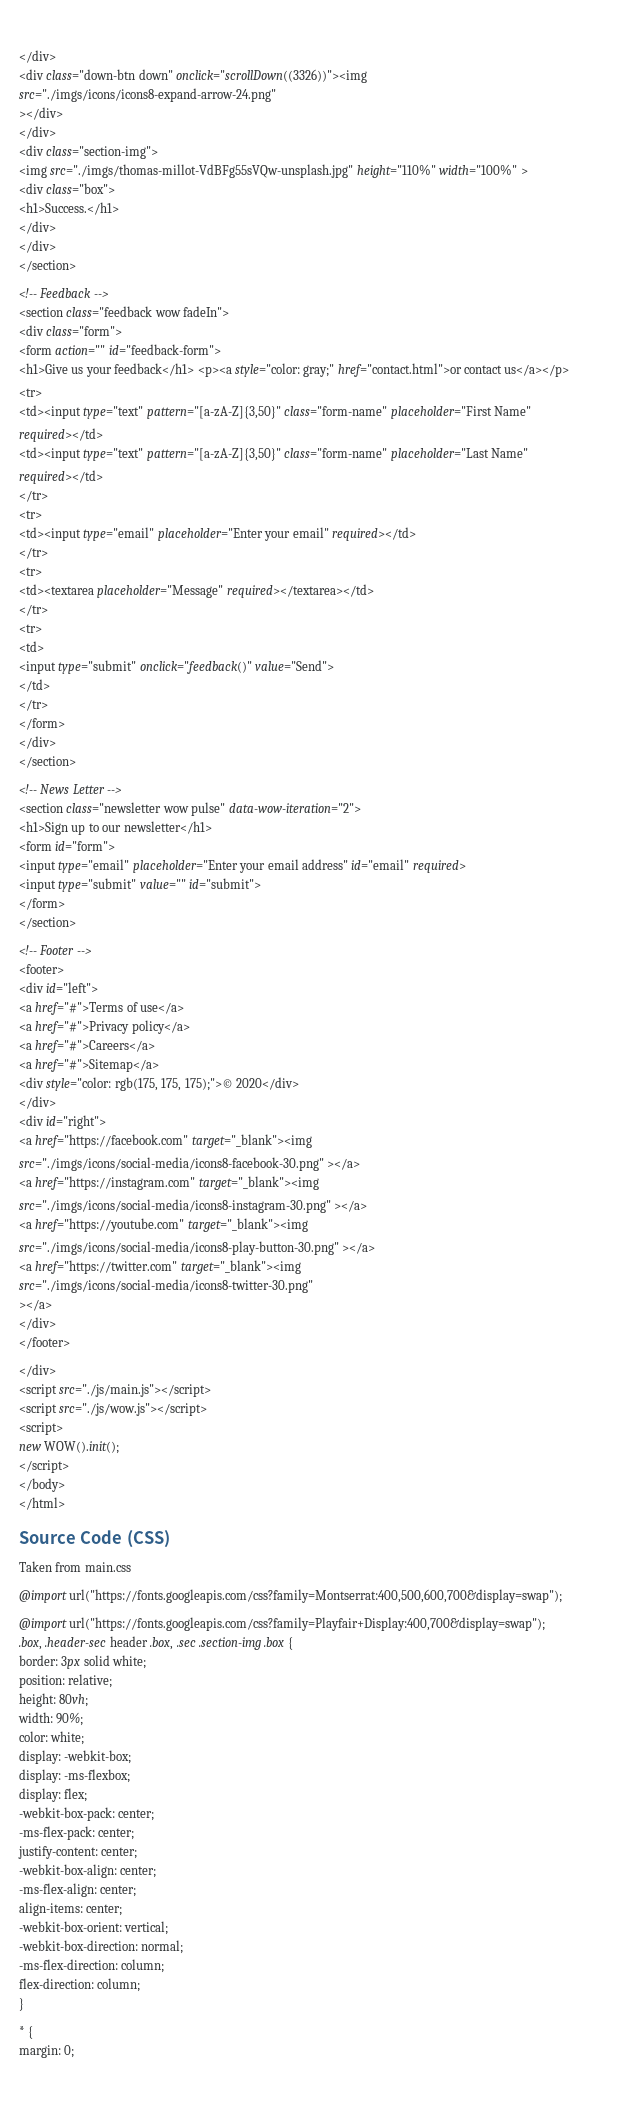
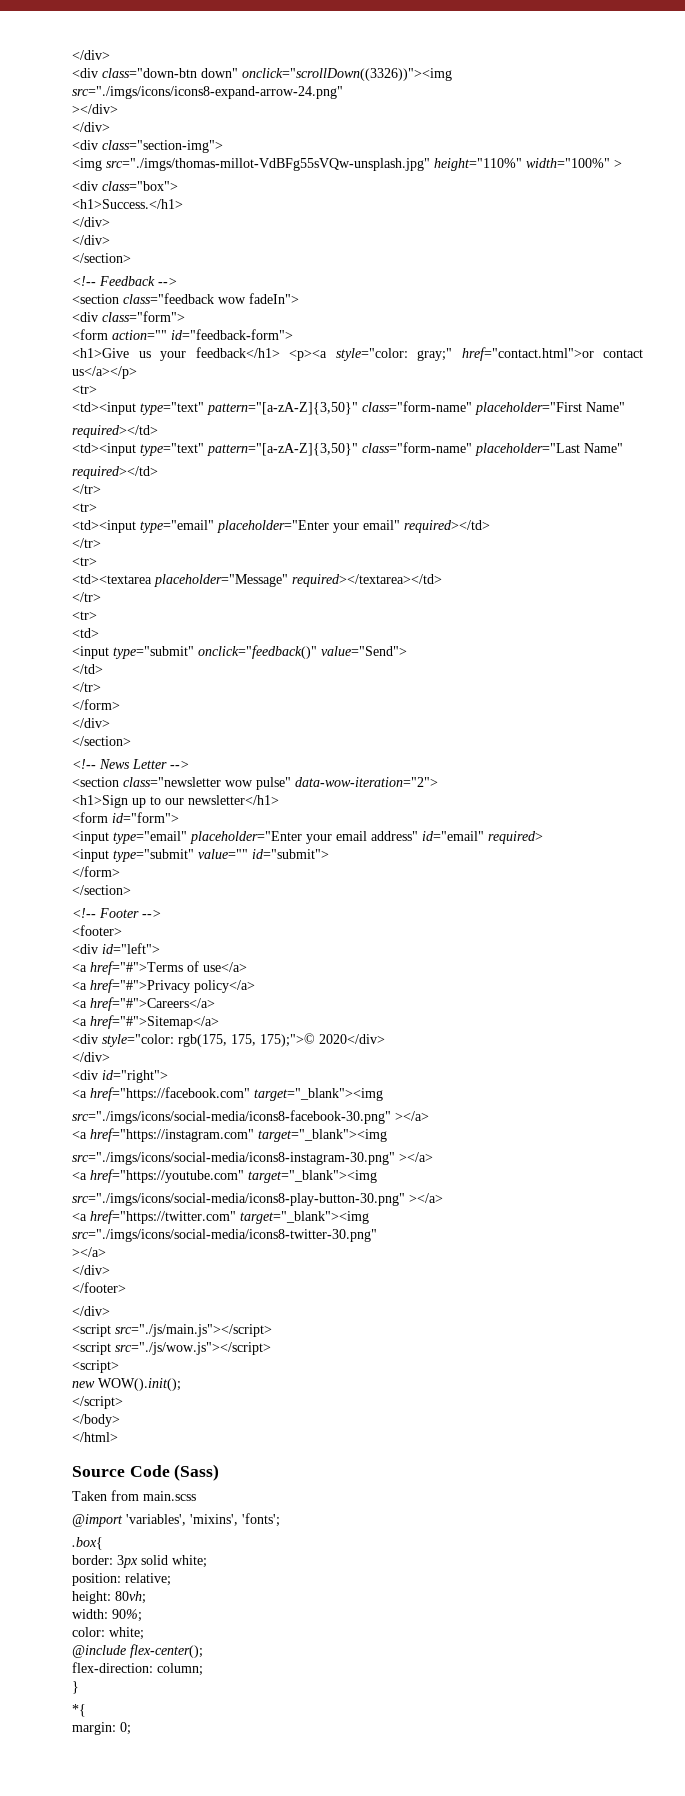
[126,1530,170,1548] (CSS) -> [174,1464,220,1481] (Sass)
[84,1562,131,1572] [19,1589,563,1603] [19,1617,546,1631] [19,1636,293,1650] main.css // @import url("https://fonts.googleapis.com/css?family=Montserrat:400,500,600,700&display=swap"); // @import url("https://fonts.googleapis.com/css?family=Playfair+Display:400,700&display=swap"); // .box, .header-sec header .box, .sec .section-img .box { -> [143,1491,196,1501] [72,1513,280,1527] [72,1537,103,1550] main.scss // @import 'variables', 'mixins', 'fonts'; // .box{
[19,1750,132,1764] [19,1769,131,1783] [19,1788,88,1802] [19,1807,155,1821] [19,1826,135,1840] [18,1846,138,1859] [19,1864,157,1878] [19,1883,137,1897] [19,1902,123,1916] [19,1921,169,1935] [19,1940,184,1954] [19,1959,165,1973] display: -webkit-box; // display: -ms-flexbox; // display: flex; // -webkit-box-pack: center; // -ms-flex-pack: center; // justify-content: center; // -webkit-box-align: center; // -ms-flex-align: center; // align-items: center; // -webkit-box-orient: vertical; // -webkit-box-direction: normal; // -ms-flex-direction: column; -> [72,1644,203,1658] @include flex-center();
[19,2026,34,2039] * { -> [72,1704,86,1717] *{

